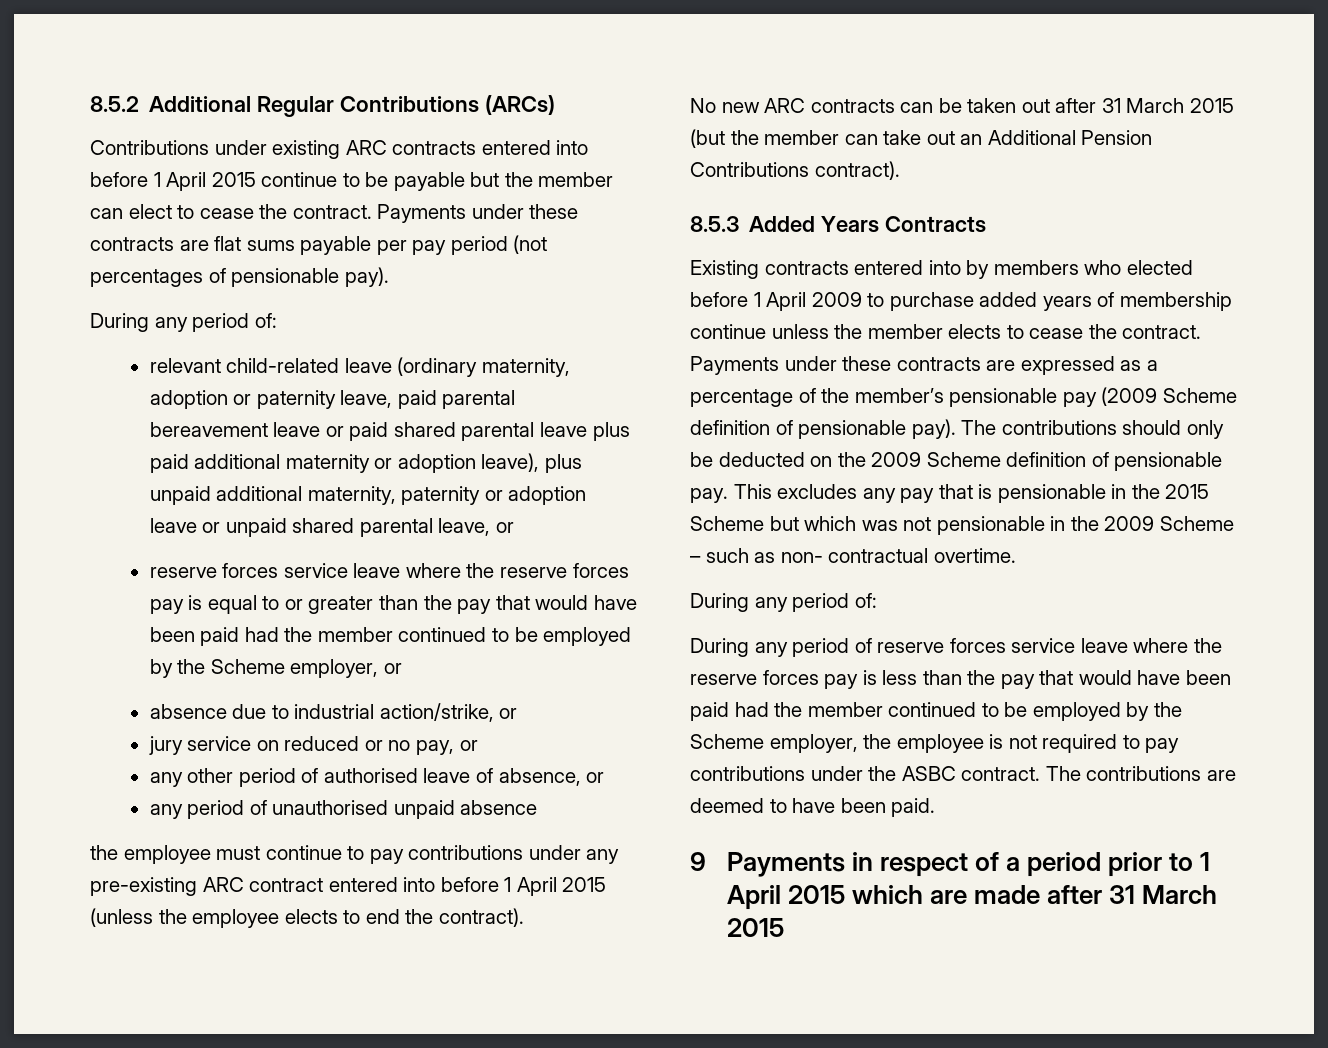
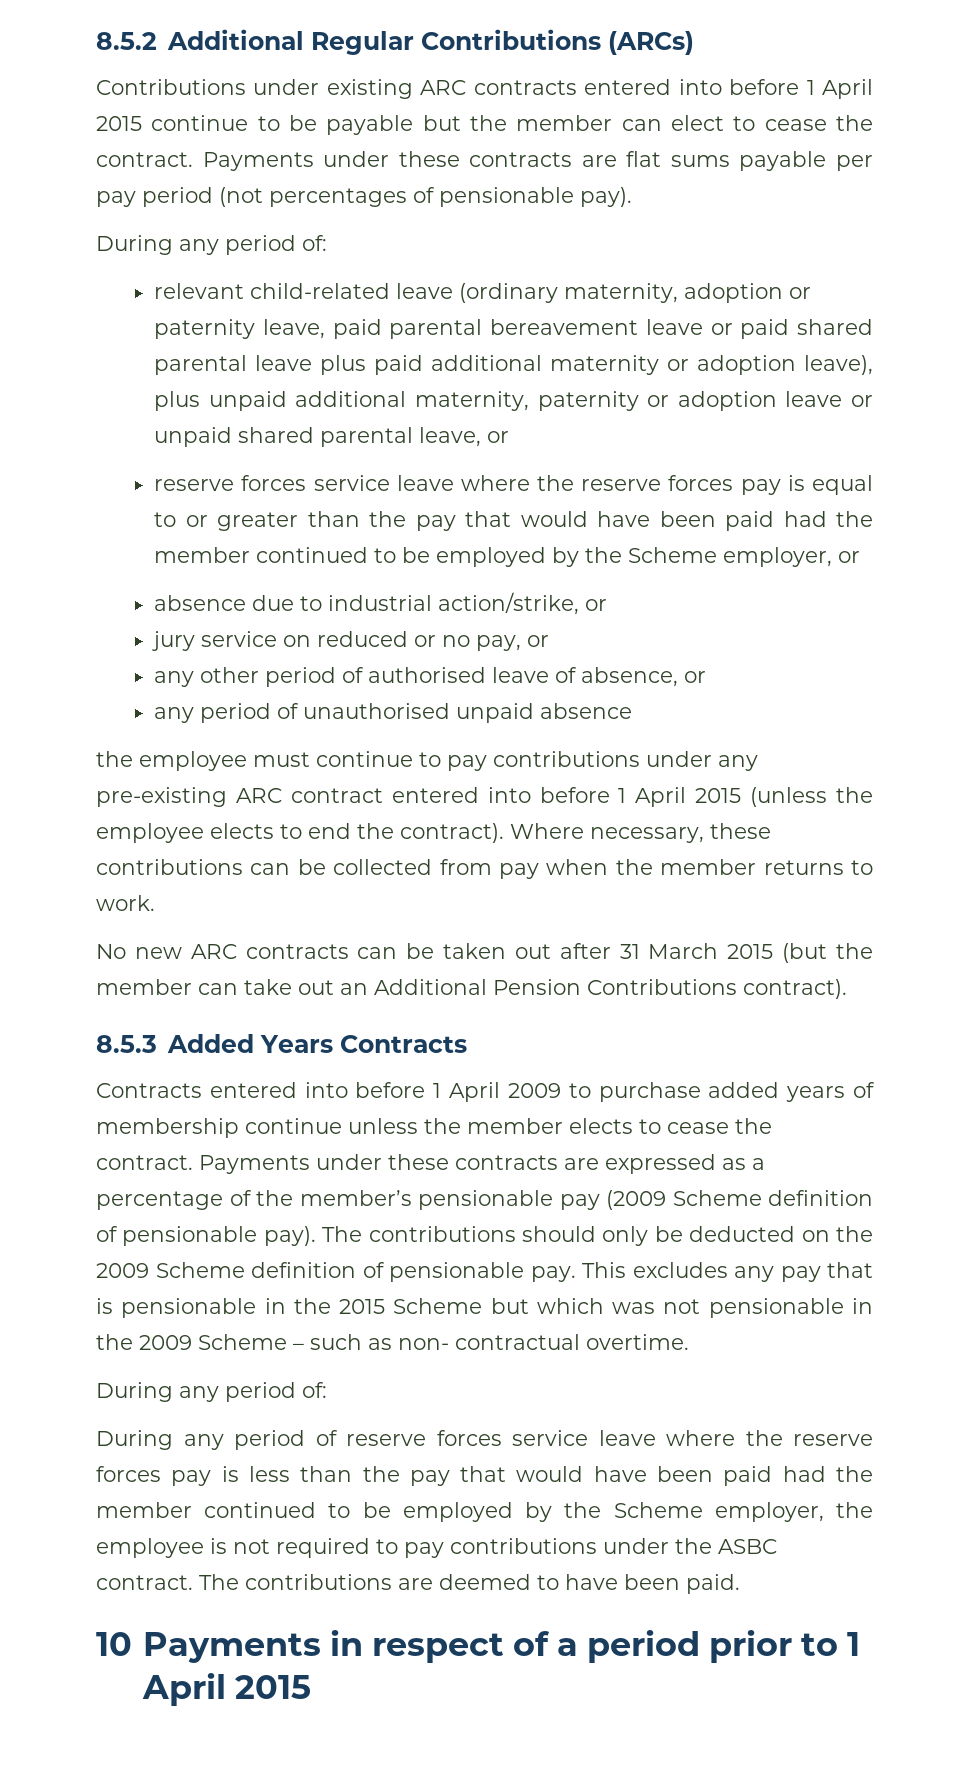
(524, 917) none -> [510,823,771,843] [96,859,873,879] [96,895,155,911] Where necessary, these contributions can be collected from pay when the member returns to work.
[690,260,1193,279] Existing contracts entered into by members who elected -> [96,1082,348,1098] Contracts entered into
[690,852,706,871] 9 -> [96,1632,132,1656] 10
[852,885,1218,904] [727,918,785,937] which are made after 31 March 2015 -> (311, 1687) none

